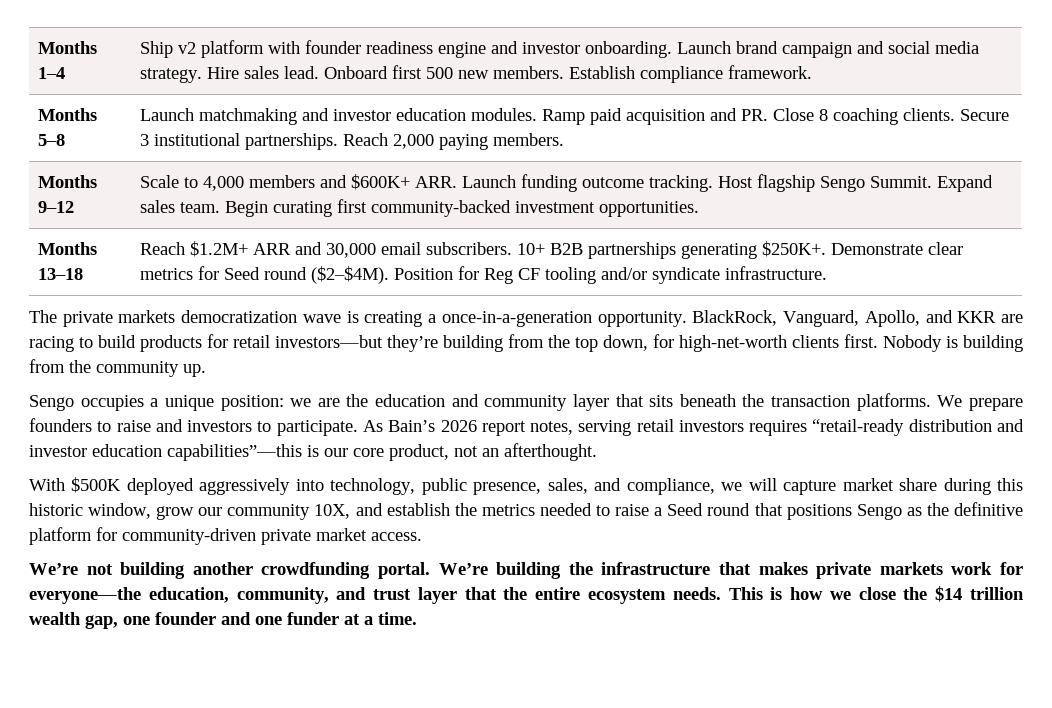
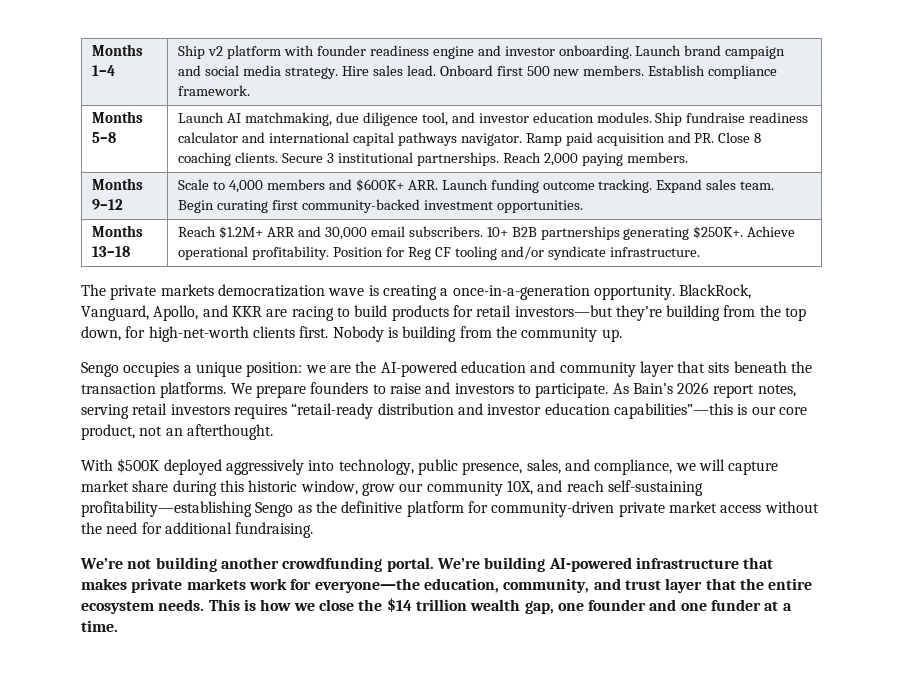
[198,108,537,125] matchmaking and investor education modules. -> [227,112,809,126] [178,132,522,146] AI matchmaking, due diligence tool, and investor education modules. Ship fundraise readiness calculator and international capital pathways navigator.
[717,174,932,192] Host flagship Sengo Summit. -> (653, 186) none
[830,242,963,255] [139,266,389,284] Demonstrate clear metrics for Seed round ($2–$4M). -> [747,226,796,237] [178,246,330,260] Achieve operational profitability.
(369, 400) none -> [380,361,457,377] AI-powered
[386,503,852,520] establish the metrics needed to raise a Seed round that positions -> [566,480,703,496] [81,501,252,517] reach self-sustaining profitability—establishing
[371,532,422,541] access. -> [720,501,819,513] [81,522,314,538] access without the need for additional fundraising.
[568,562,593,575] the -> [548,557,632,572] AI-powered

